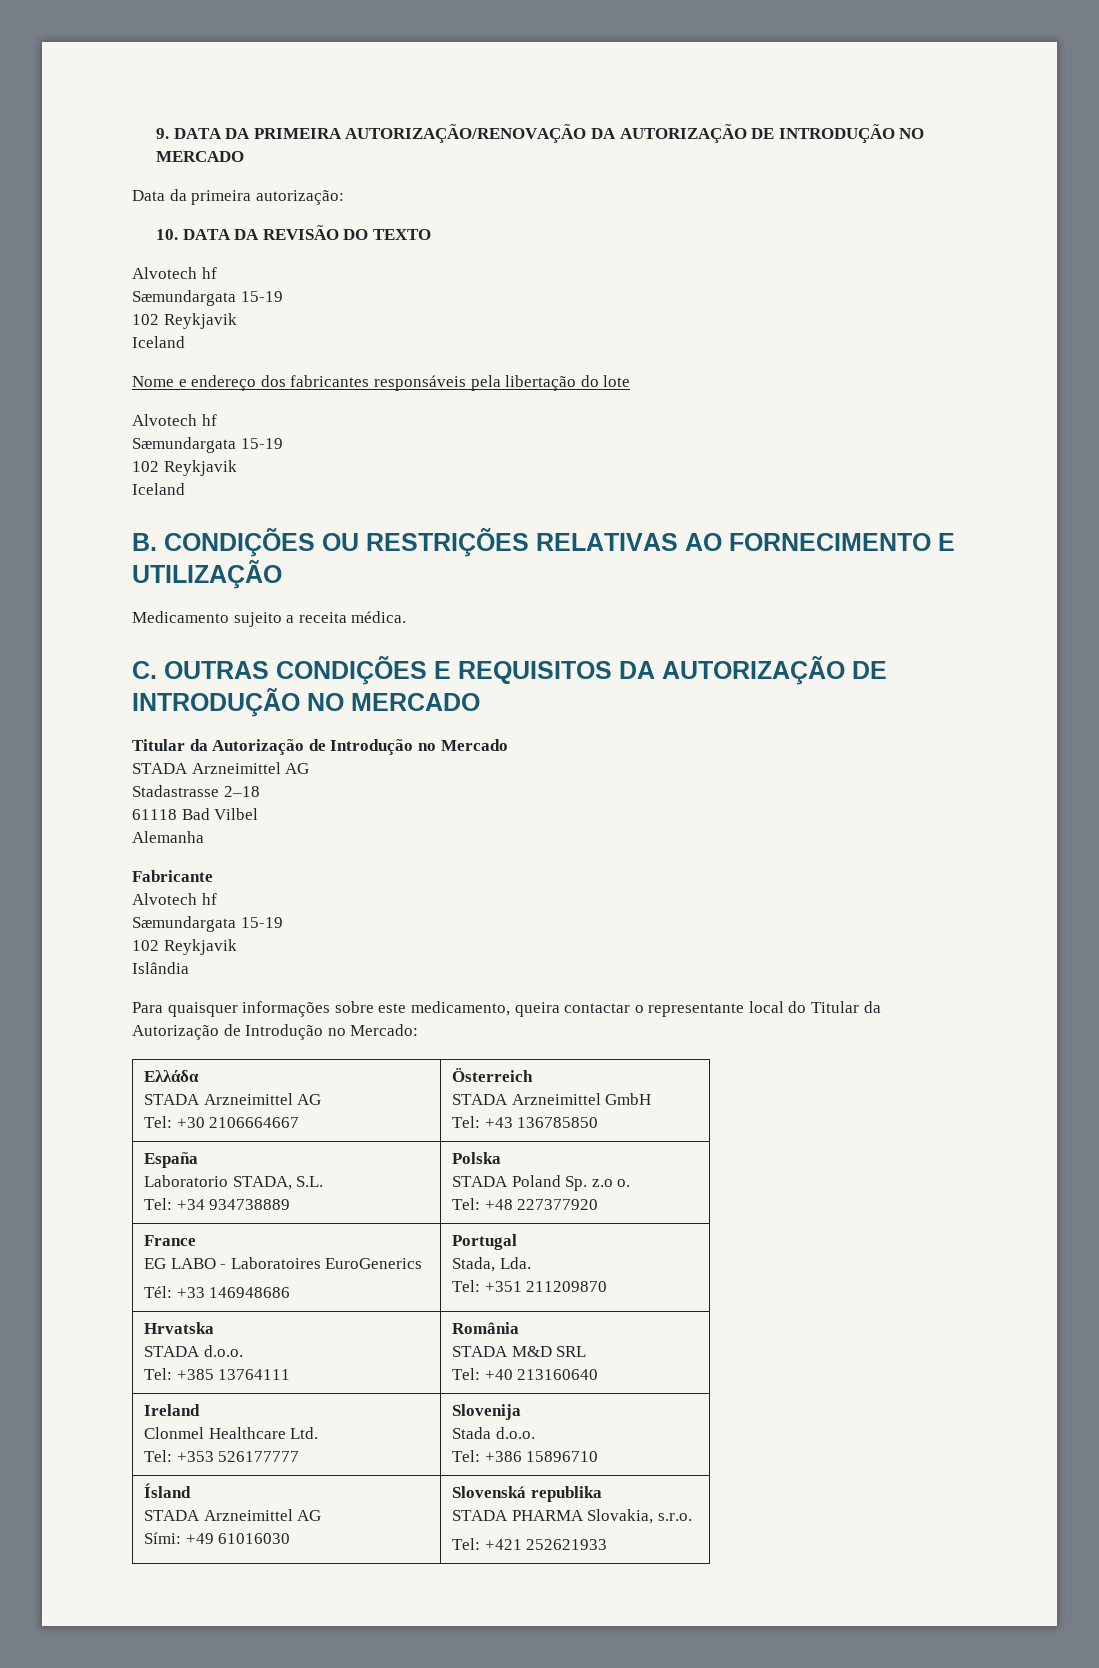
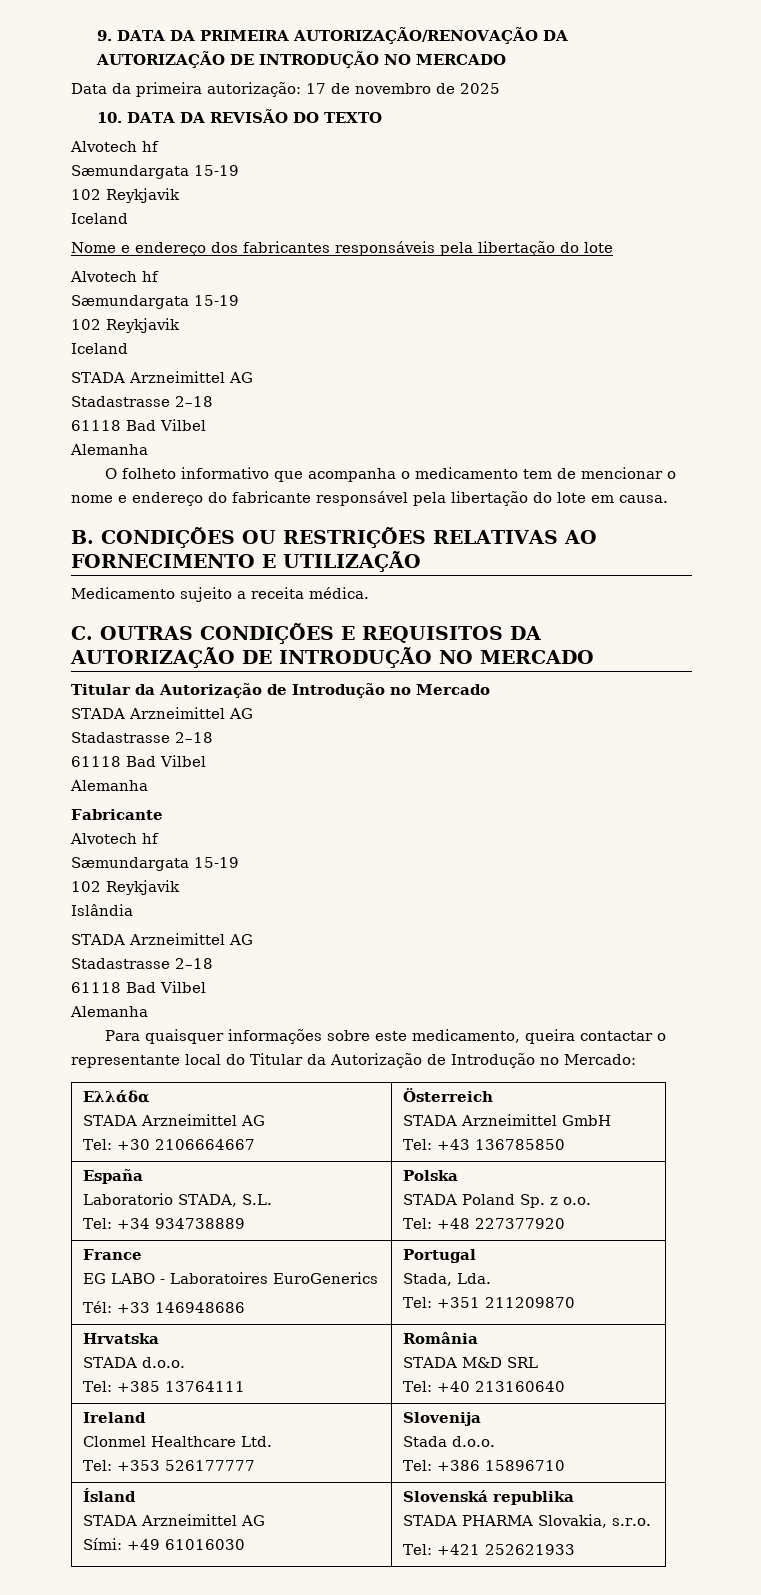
(344, 197) none -> [306,83,500,94] 17 de novembro de 2025
(185, 489) none -> [71,371,253,383] [71,396,213,407] [71,419,206,431] [70,444,148,455] [105,467,677,482] [71,491,668,506] // STADA Arzneimittel AG // Stadastrasse 2–18 // 61118 Bad Vilbel // Alemanha // O folheto informativo que acompanha o medicamento tem de mencionar o nome e endereço do fabricante responsável pela libertação do lote em causa.
(189, 968) none -> [71,933,253,945] [71,958,213,969] [71,981,206,993] [70,1006,148,1017] // STADA Arzneimittel AG // Stadastrasse 2–18 // 61118 Bad Vilbel // Alemanha
[591,1179,631,1187] z.o o. -> [549,1197,591,1205] z o.o.

